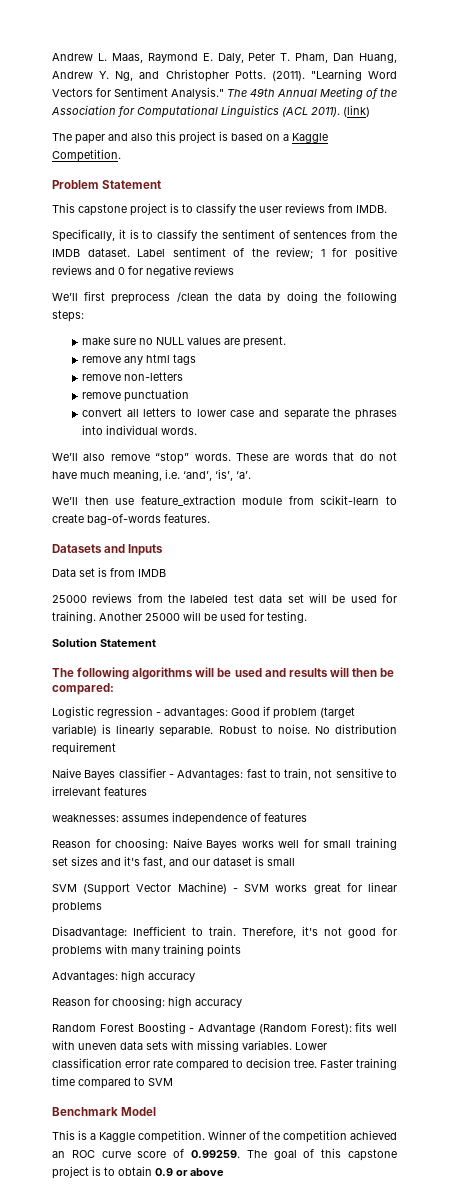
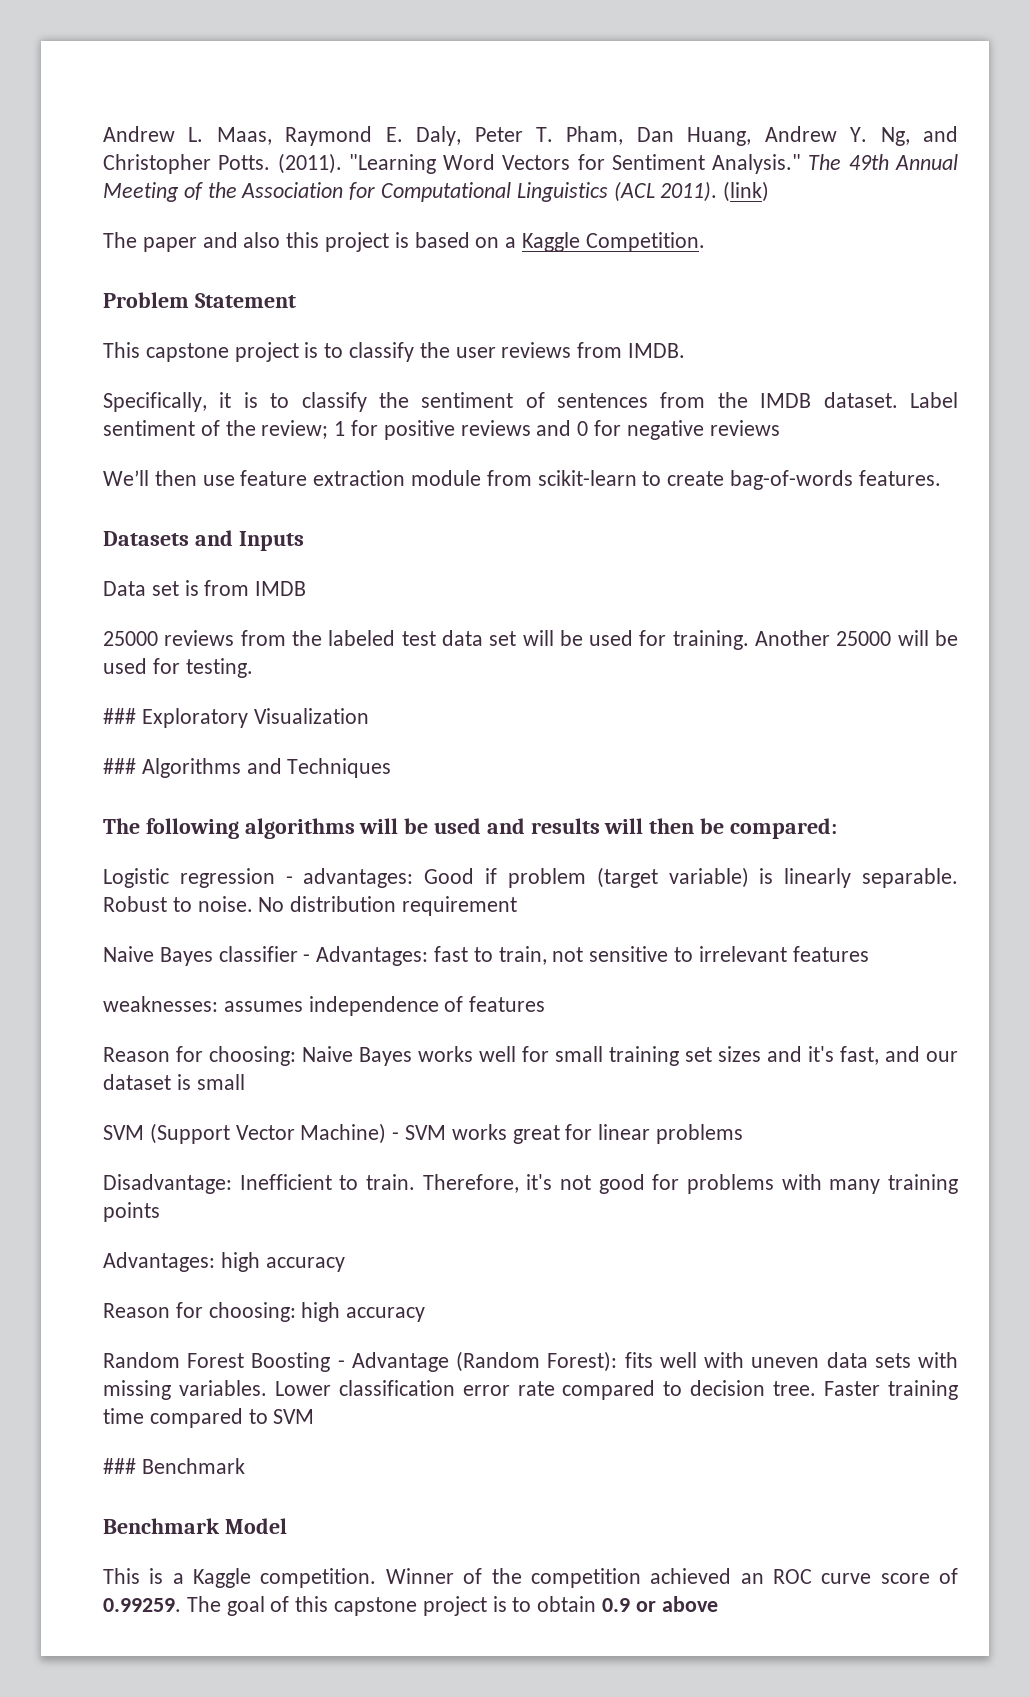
[52,291,398,304] [52,310,84,322] [81,336,286,348] [81,354,196,365] [81,372,183,381] [81,389,189,402] [81,408,398,420] [81,425,197,435] [52,452,397,464] [52,469,251,481] // We’ll first preprocess /clean the data by doing the following steps: // make sure no NULL values are present. // remove any html tags // remove non-letters // remove punctuation // convert all letters to lower case and separate the phrases into individual words. // We’ll also remove “stop” words. These are words that do not have much meaning, i.e. ‘and’, ‘is’, ‘a’. -> (780, 428) none
[140,495,236,506] feature_extraction -> [240,470,406,486] feature extraction
[52,638,156,647] Solution Statement -> [103,708,369,728] [103,758,392,778] ### Exploratory Visualization // ### Algorithms and Techniques
(173, 1082) none -> [103,1458,245,1474] // ### Benchmark

